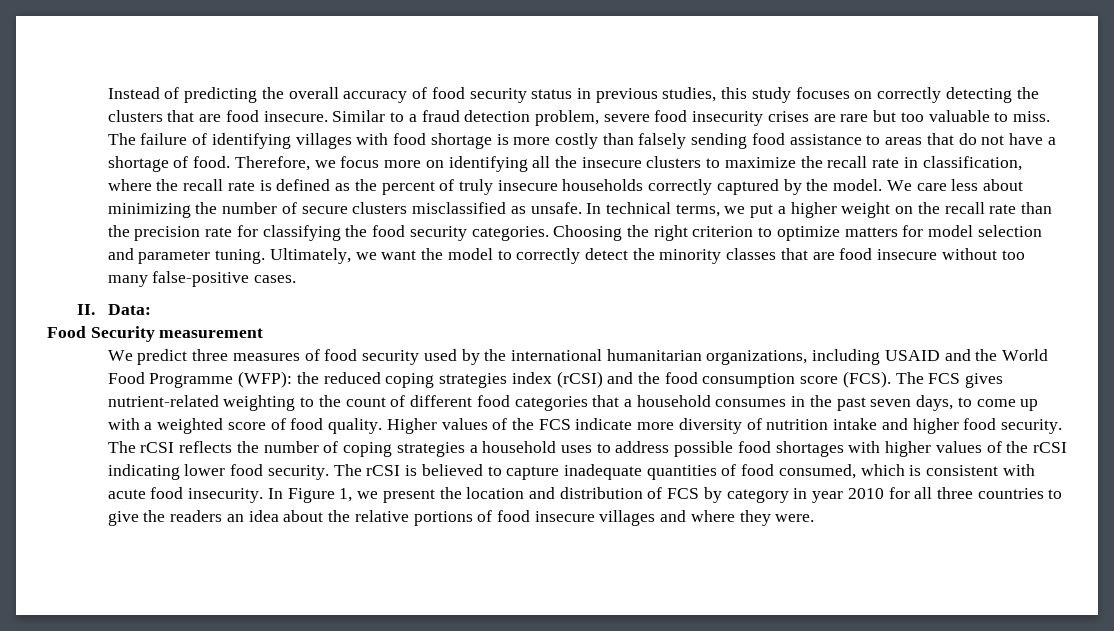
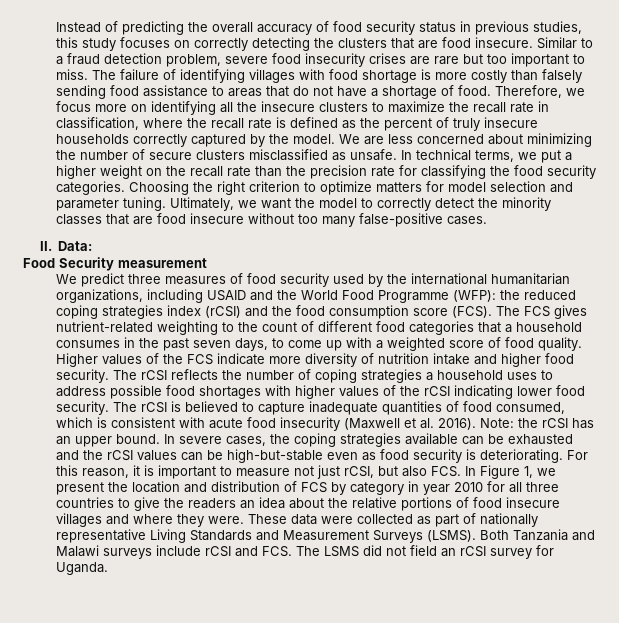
[928,110,990,122] valuable -> [510,53,569,67] important
[916,179,979,191] care less -> [363,134,484,145] are less concerned
[188,488,264,503] insecurity. -> [279,417,594,431] [55,433,573,447] [55,449,588,463] [55,465,461,479] insecurity (Maxwell et al. 2016). Note: the rCSI has an upper bound. In severe cases, the coping strategies available can be exhausted and the rCSI values can be high-but-stable even as food security is deteriorating. For this reason, it is important to measure not just rCSI, but also FCS.
(815, 518) none -> [247,513,538,527] [55,529,595,543] [55,545,554,559] [55,562,108,575] These data were collected as part of nationally representative Living Standards and Measurement Surveys (LSMS). Both Tanzania and Malawi surveys include rCSI and FCS. The LSMS did not field an rCSI survey for Uganda.

